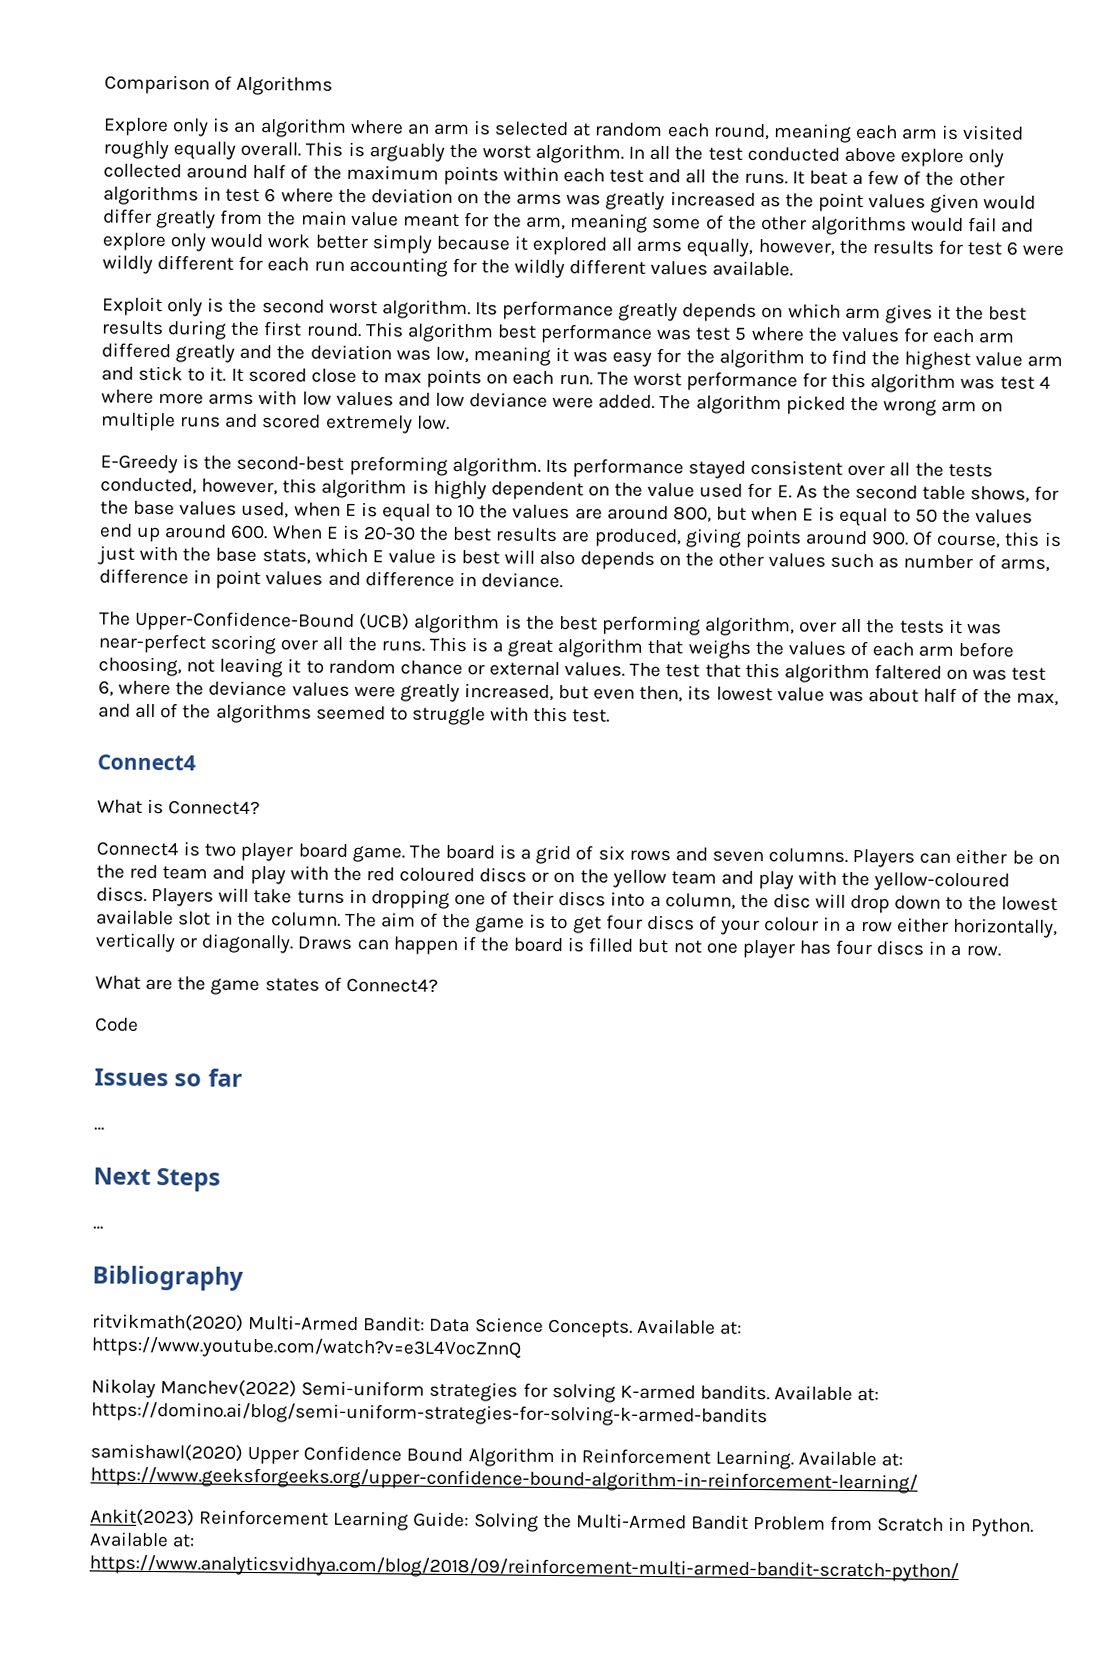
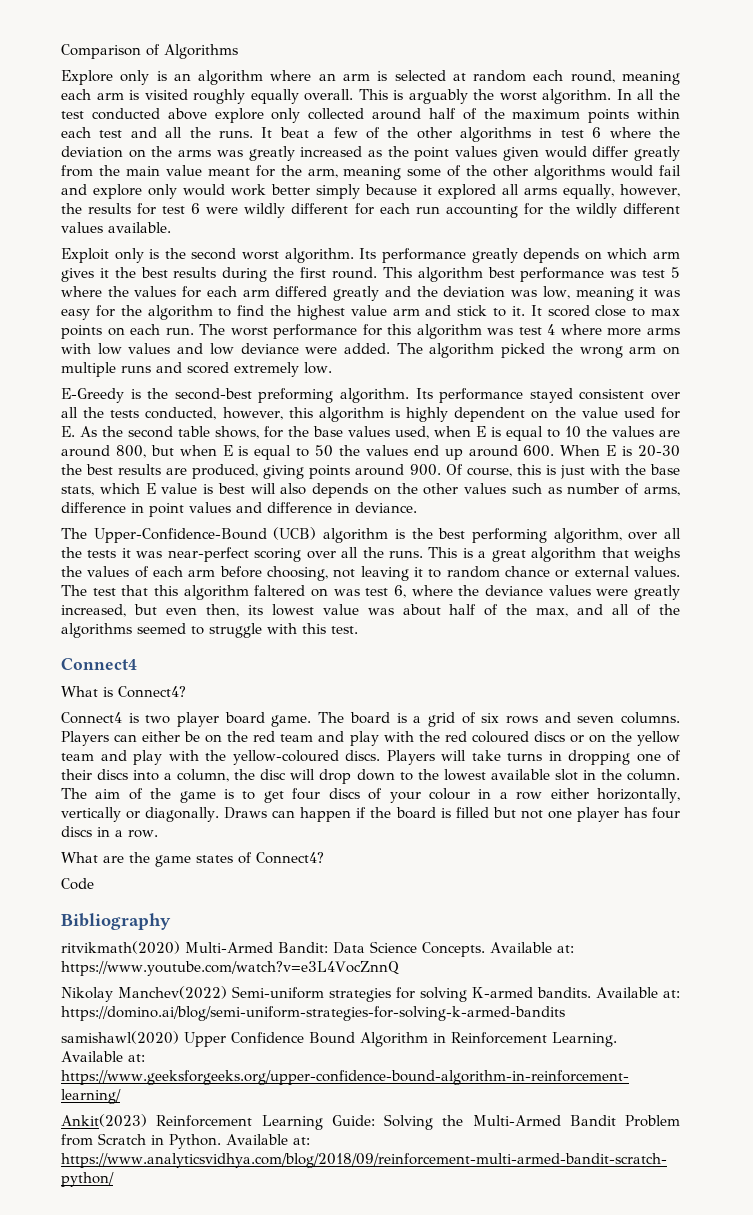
[94,1068,243,1087] [94,1127,105,1131] [93,1167,222,1192] [93,1226,104,1230] // Issues so far // … // Next Steps // … -> (94, 884) none

